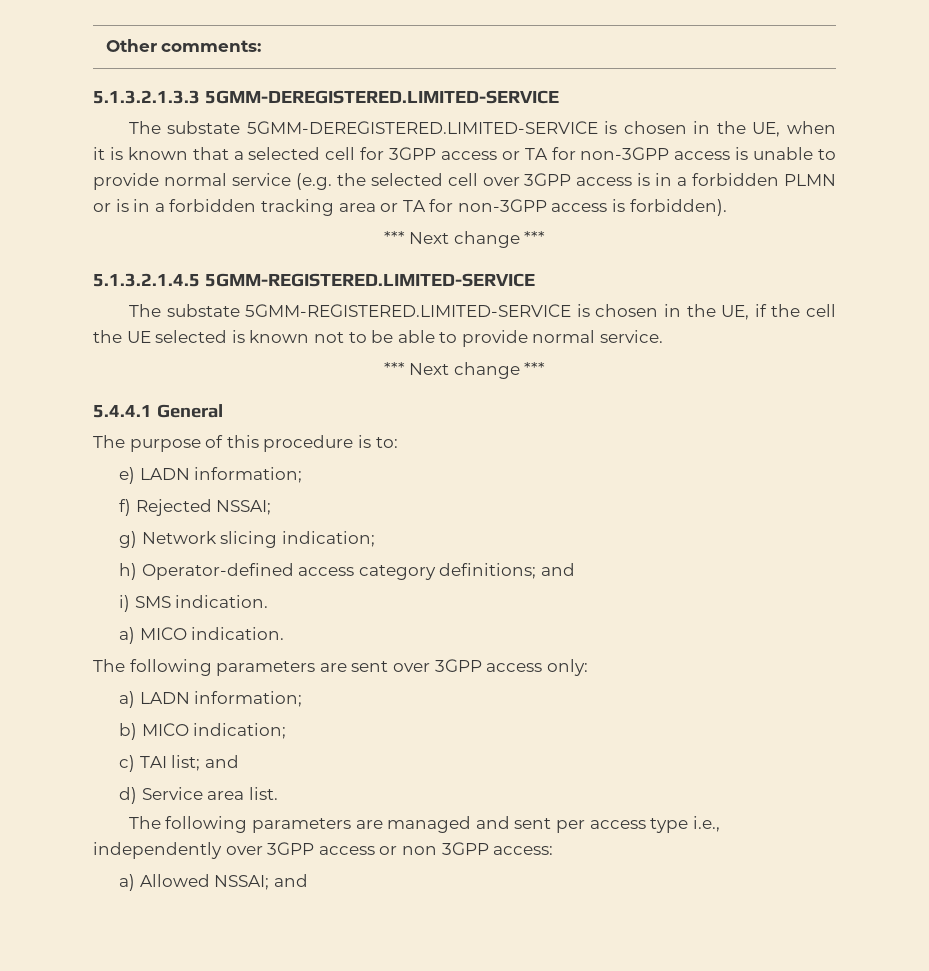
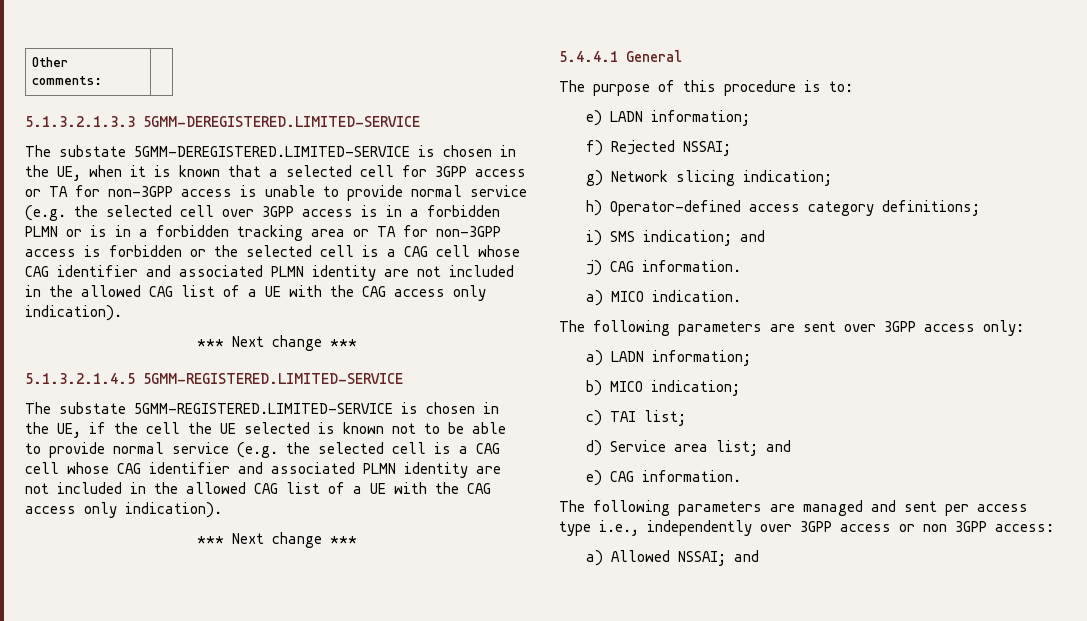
[629,199,727,216] forbidden). -> [109,245,520,257] [25,265,514,281] [25,285,486,301] [25,305,122,321] forbidden or the selected cell is a CAG cell whose CAG identifier and associated PLMN identity are not included in the allowed CAG list of a UE with the CAG access only indication).
[600,330,664,343] service. -> [172,442,500,458] [25,462,501,478] [25,482,491,494] [25,502,222,518] service (e.g. the selected cell is a CAG cell whose CAG identifier and associated PLMN identity are not included in the allowed CAG list of a UE with the CAG access only indication).
[540,563,575,576] and -> (980, 208) none
[175,595,269,608] indication. -> [642,230,765,246] [585,260,741,276] indication; and // j) CAG information.
[204,755,239,768] and -> (686, 418) none
[248,787,278,800] list. -> [715,440,791,456] [585,470,741,486] list; and // e) CAG information.

